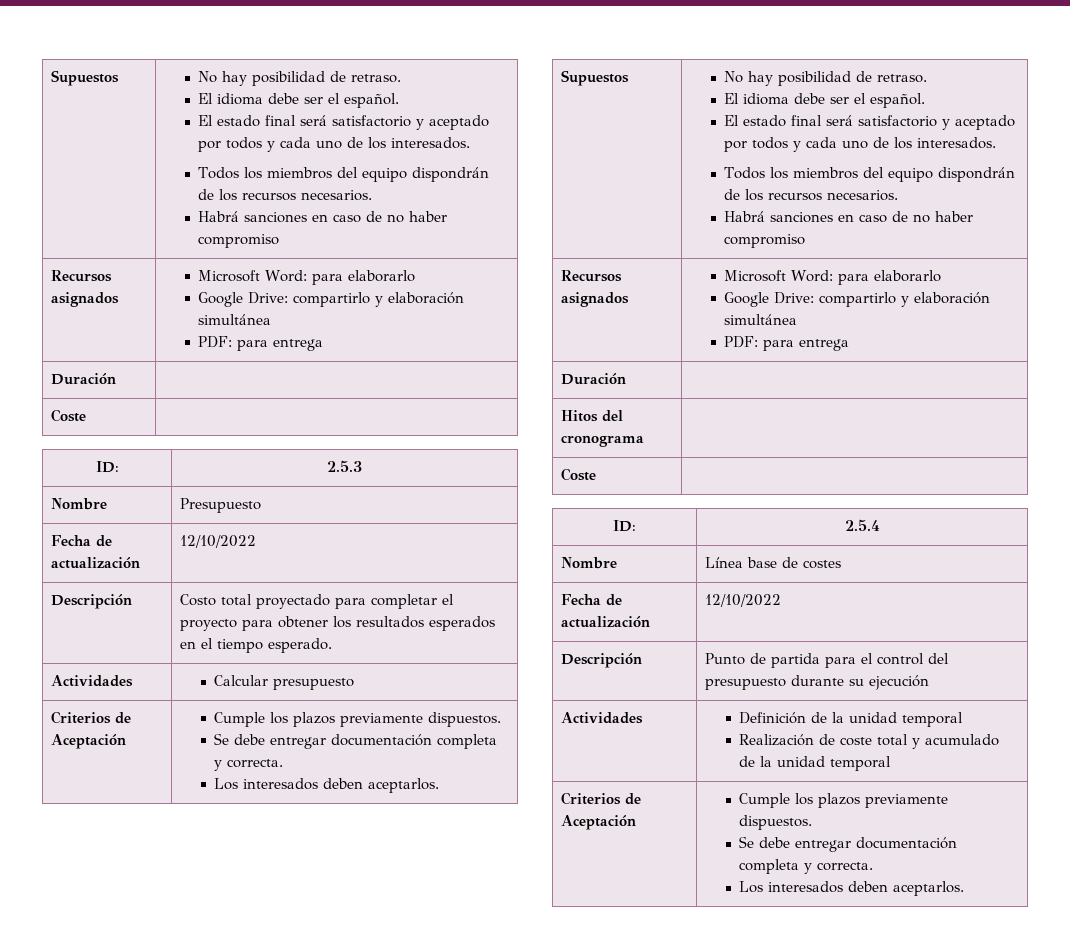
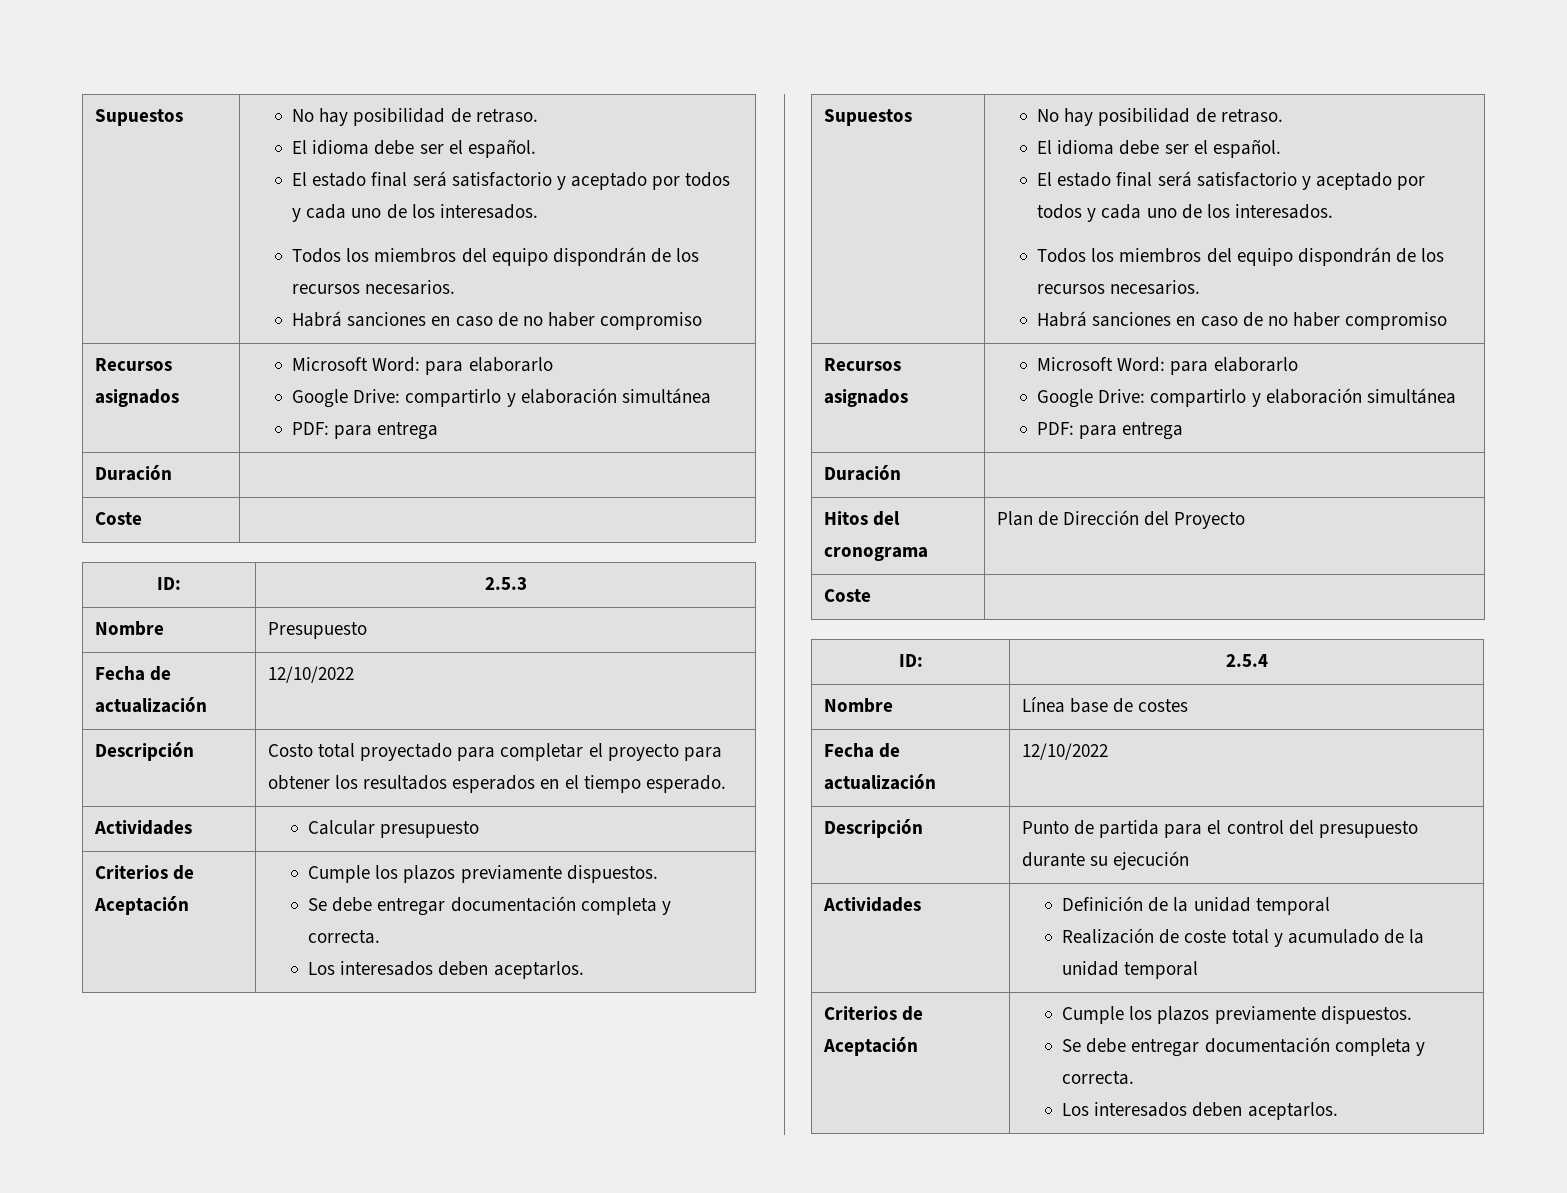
(644, 441) none -> [996,510,1246,529] Plan de Dirección del Proyecto

